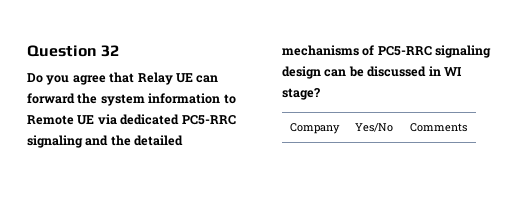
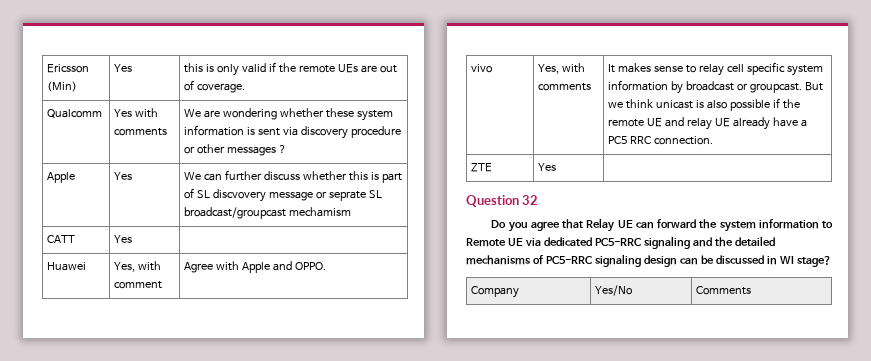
(27, 51) none -> [46,64,89,73] [46,81,77,92] [113,64,132,72] [183,62,397,76] [183,80,245,93] [46,109,102,118] [113,108,158,118] [113,128,167,136] [183,108,393,121] [183,125,401,139] [183,144,286,156] [46,172,75,183] [113,172,132,180] [183,170,402,183] [183,188,382,202] [183,207,351,219] [46,235,75,243] [113,235,132,243] [46,262,86,271] [113,261,161,272] [113,281,162,289] [183,261,326,273] [470,64,492,73] [537,63,585,74] [537,83,591,91] [607,62,823,76] [607,80,823,94] [607,98,800,111] [607,117,807,130] [607,136,713,145] [470,163,492,172] [537,163,556,171] Ericsson (Min) | Yes | this is only valid if the remote UEs are out of coverage. // Qualcomm | Yes with comments | We are wondering whether these system information is sent via discovery procedure or other messages ? // Apple | Yes | We can further discuss whether this is part of SL discvovery message or seprate SL broadcast/groupcast mechamism // CATT | Yes | // Huawei | Yes, with comment | Agree with Apple and OPPO. // vivo | Yes, with comments | It makes sense to relay cell specific system information by broadcast or groupcast. But we think unicast is also possible if the remote UE and relay UE already have a PC5 RRC connection. // ZTE | Yes | //

